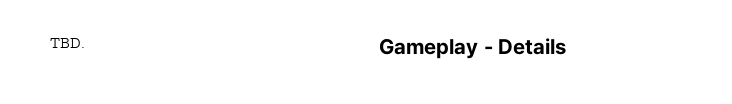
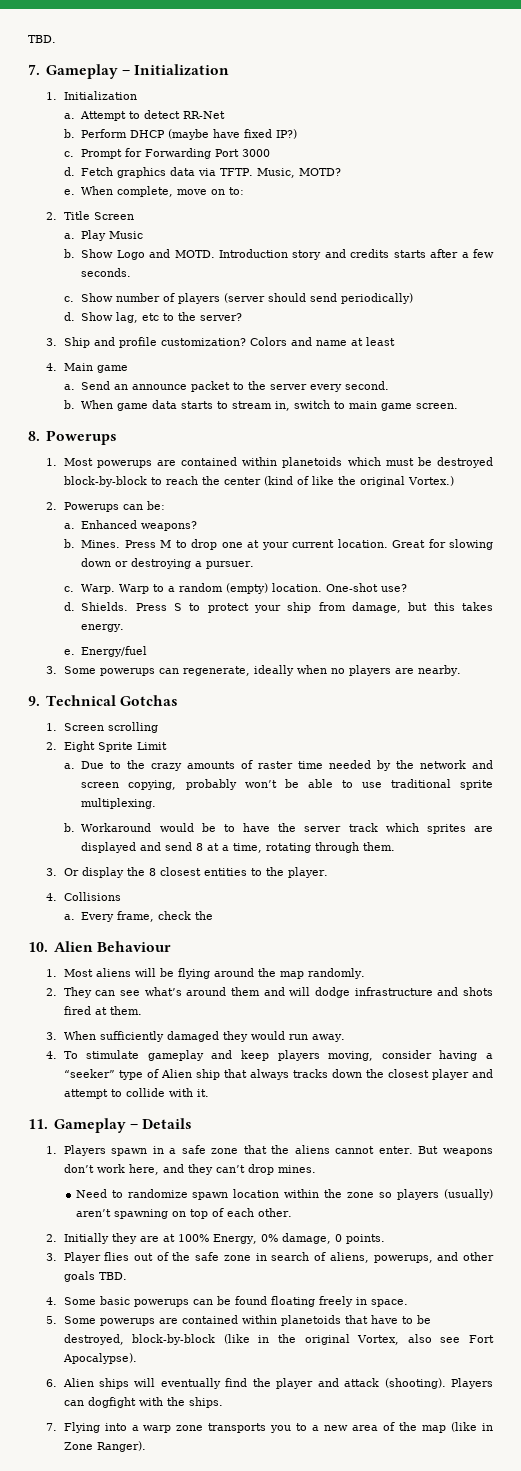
[50,38,85,48] [379,38,567,59] TBD. // Gameplay - Details -> [28,35,56,43] [28,64,230,79] [45,91,137,100] [63,110,226,121] [63,129,298,140] [63,148,271,159] [63,167,342,178] [63,186,245,197] [45,211,134,220] [63,230,144,241] [63,249,494,260] [81,268,132,277] [63,293,414,304] [63,312,243,323] [45,337,395,348] [45,363,128,373] [63,381,390,392] [63,400,459,411] [28,430,117,445] [45,457,493,468] [63,476,454,487] [45,501,165,512] [63,520,198,531] [63,539,494,550] [81,558,255,569] [63,583,408,594] [63,602,493,613] [81,624,125,632] [63,646,148,657] [45,665,461,676] [28,695,178,706] [45,722,158,733] [45,741,167,752] [63,760,494,771] [81,779,493,790] [81,798,157,809] [63,823,494,834] [81,842,396,853] [45,867,328,878] [45,892,121,901] [63,911,214,922] [28,941,171,952] [45,968,365,979] [45,987,493,998] [63,1006,142,1015] [45,1031,345,1042] [45,1050,493,1061] [63,1069,494,1080] [63,1088,209,1099] [28,1118,192,1133] [45,1145,494,1156] [63,1164,316,1175] [75,1189,493,1200] [75,1208,292,1219] [45,1233,385,1244] [45,1252,495,1263] [63,1271,127,1282] [45,1296,408,1307] [45,1315,431,1326] [63,1334,494,1345] [62,1353,137,1364] [45,1378,494,1389] [63,1397,223,1408] [45,1422,494,1433] [63,1441,146,1452] TBD. // 7. Gameplay – Initialization // 1. Initialization // a. Attempt to detect RR-Net // b. Perform DHCP (maybe have fixed IP?) // c. Prompt for Forwarding Port 3000 // d. Fetch graphics data via TFTP. Music, MOTD? // e. When complete, move on to: // 2. Title Screen // a. Play Music // b. Show Logo and MOTD. Introduction story and credits starts after a few seconds. // c. Show number of players (server should send periodically) // d. Show lag, etc to the server? // 3. Ship and profile customization? Colors and name at least // 4. Main game // a. Send an announce packet to the server every second. // b. When game data starts to stream in, switch to main game screen. // 8. Powerups // 1. Most powerups are contained within planetoids which must be destroyed block-by-block to reach the center (kind of like the original Vortex.) // 2. Powerups can be: // a. Enhanced weapons? // b. Mines. Press M to drop one at your current location. Great for slowing down or destroying a pursuer. // c. Warp. Warp to a random (empty) location. One-shot use? // d. Shields. Press S to protect your ship from damage, but this takes energy. // e. Energy/fuel // 3. Some powerups can regenerate, ideally when no players are nearby. // 9. Technical Gotchas // 1. Screen scrolling // 2. Eight Sprite Limit // a. Due to the crazy amounts of raster time needed by the network and screen copying, probably won’t be able to use traditional sprite multiplexing. // b. Workaround would be to have the server track which sprites are displayed and send 8 at a time, rotating through them. // 3. Or display the 8 closest entities to the player. // 4. Collisions // a. Every frame, check the // 10. Alien Behaviour // 1. Most aliens will be flying around the map randomly. // 2. They can see what’s around them and will dodge infrastructure and shots fired at them. // 3. When sufficiently damaged they would run away. // 4. To stimulate gameplay and keep players moving, consider having a “seeker” type of Alien ship that always tracks down the closest player and attempt to collide with it. // 11. Gameplay – Details // 1. Players spawn in a safe zone that the aliens cannot enter. But weapons don’t work here, and they can’t drop mines. // Need to randomize spawn location within the zone so players (usually) aren’t spawning on top of each other. // 2. Initially they are at 100% Energy, 0% damage, 0 points. // 3. Player flies out of the safe zone in search of aliens, powerups, and other goals TBD. // 4. Some basic powerups can be found floating freely in space. // 5. Some powerups are contained within planetoids that have to be destroyed, block-by-block (like in the original Vortex, also see Fort Apocalypse). // 6. Alien ships will eventually find the player and attack (shooting). Players can dogfight with the ships. // 7. Flying into a warp zone transports you to a new area of the map (like in Zone Ranger).

